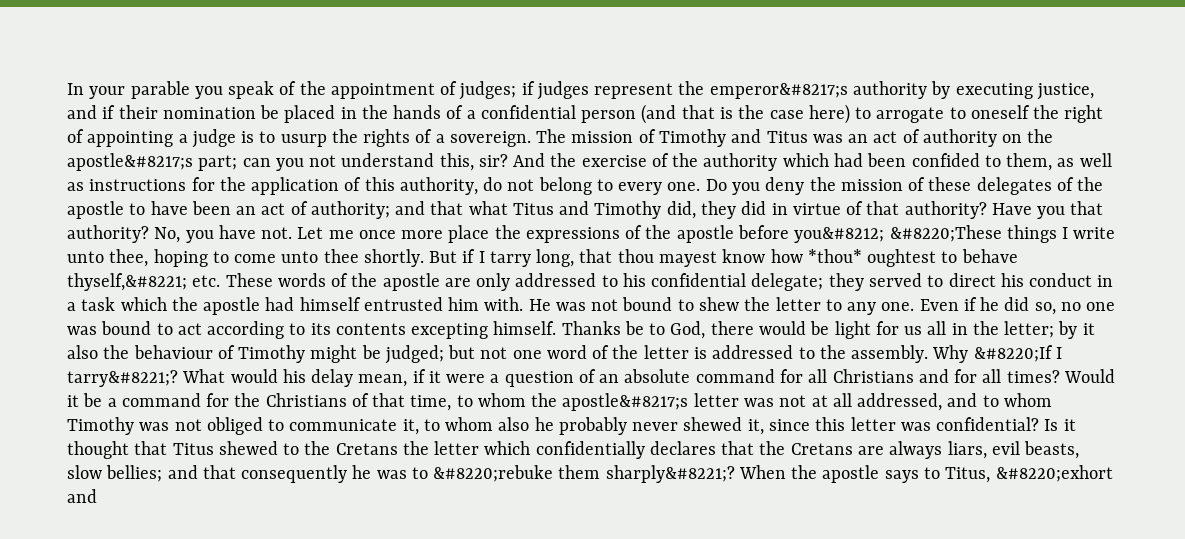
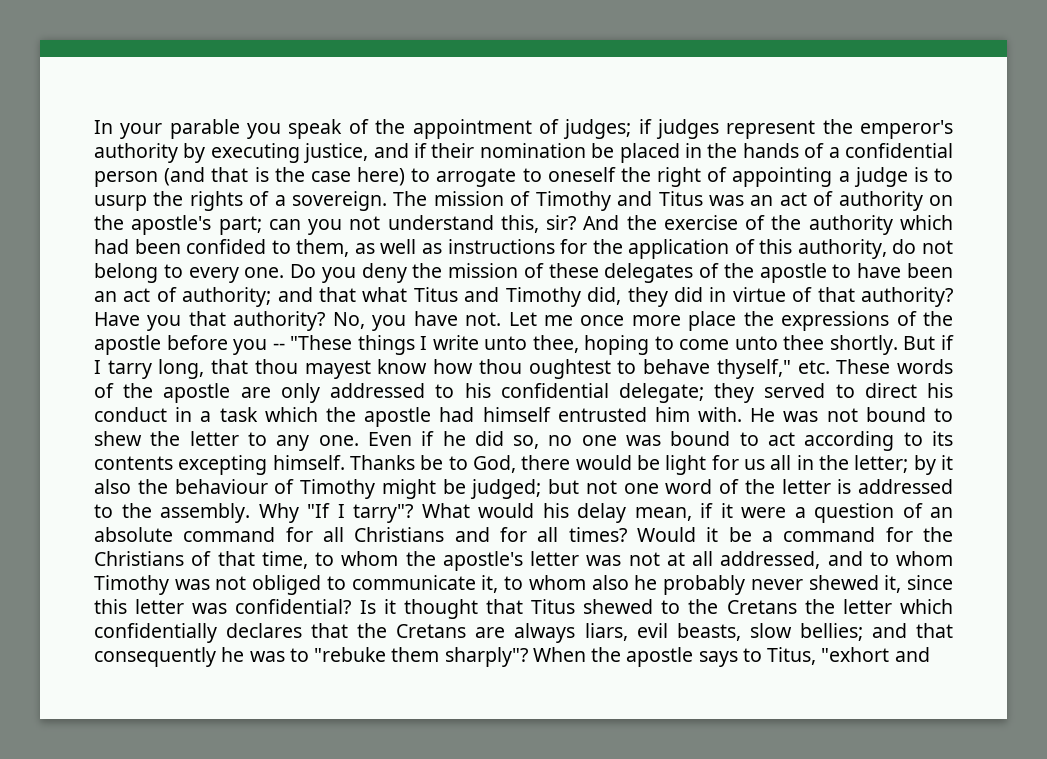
[709,83,848,99] emperor&#8217;s -> [860,120,954,139] emperor's
[67,153,193,171] apostle&#8217;s -> [131,215,212,235] apostle's
[794,225,1002,243] you&#8212; &#8220;These -> [233,335,353,355] you -- "These
[807,249,862,263] *thou* -> [478,359,522,374] thou
[67,273,187,291] thyself,&#8221; -> [716,359,791,379] thyself,"
[973,345,1062,362] [67,370,178,387] &#8220;If I tarry&#8221;? -> [307,503,413,523] "If I tarry"?
[562,393,689,411] apostle&#8217;s -> [442,551,523,571] apostle's
[433,465,735,483] &#8220;rebuke them sharply&#8221;? -> [314,647,528,667] "rebuke them sharply"?
[995,465,1113,482] &#8220;exhort -> [821,647,890,662] "exhort

